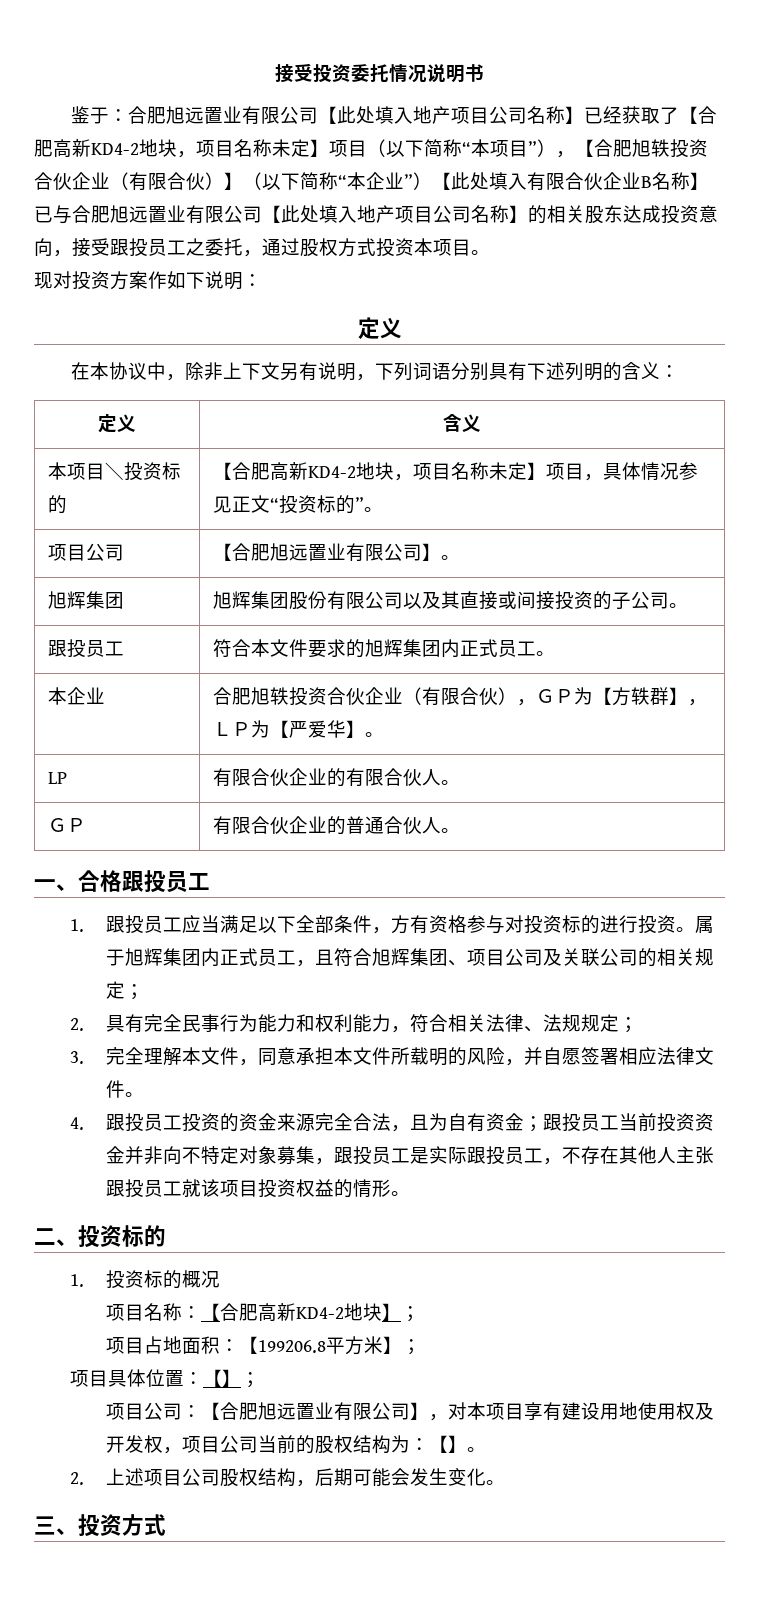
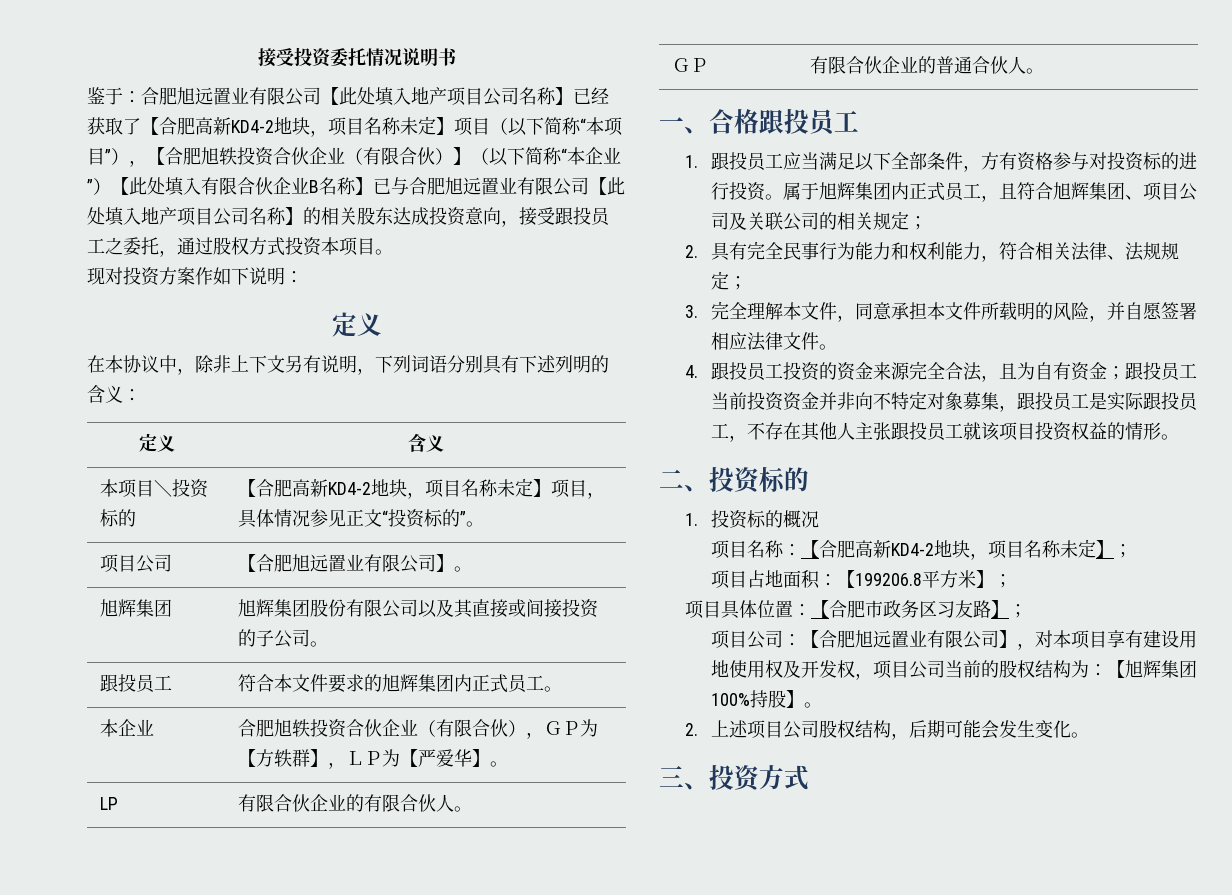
(383, 1312) none -> [969,539,1096,560] ，项目名称未定
(223, 1378) none -> [828,600,991,618] 合肥市政务区习友路
(449, 1444) none -> [1124,660,1197,678] [710,690,786,708] 旭辉集团100%持股

